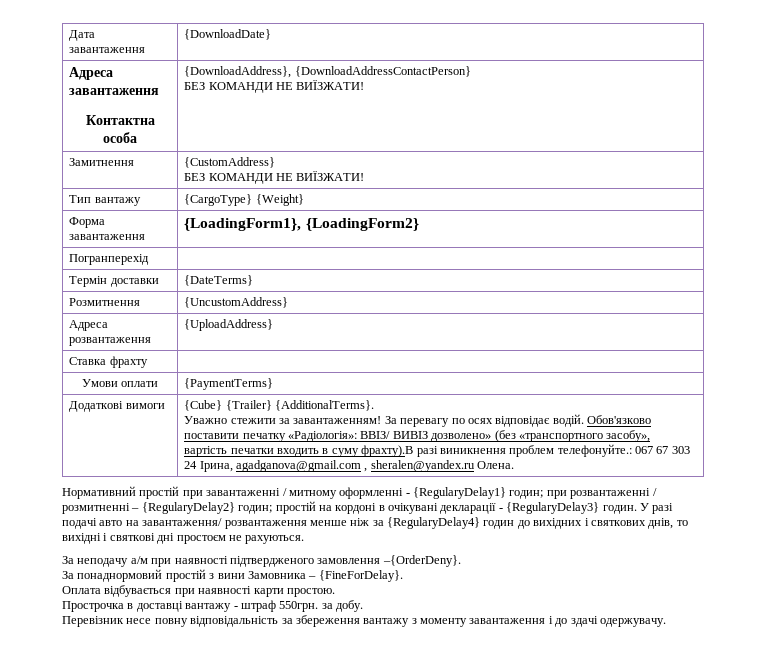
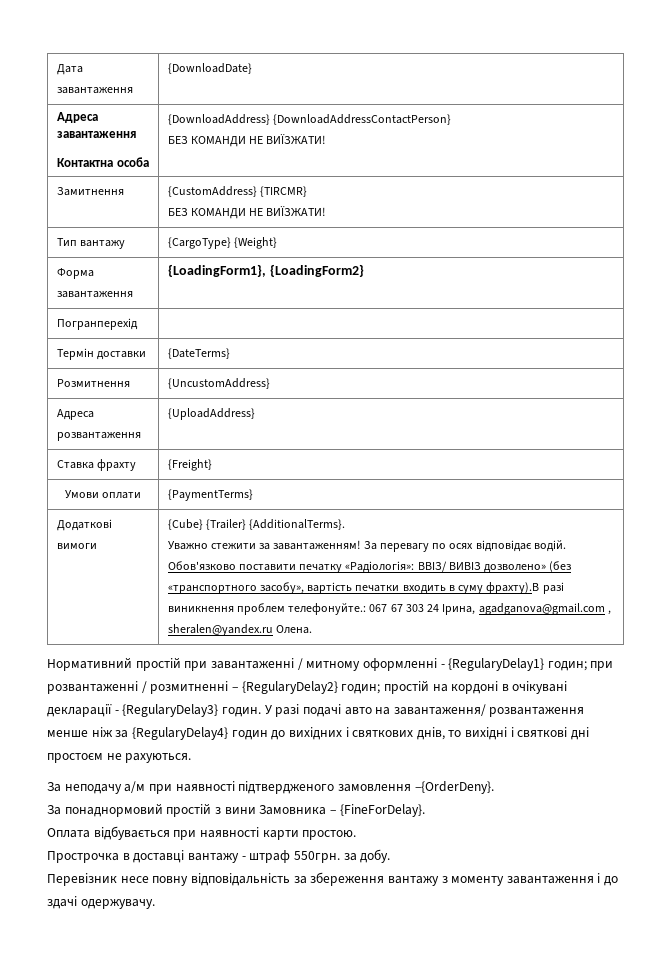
[184,66,292,78] {DownloadAddress}, -> [167,114,270,125] {DownloadAddress}
(276, 162) none -> [259,186,307,197] {TIRCMR}
(148, 362) none -> [167,459,212,471] {Freight}

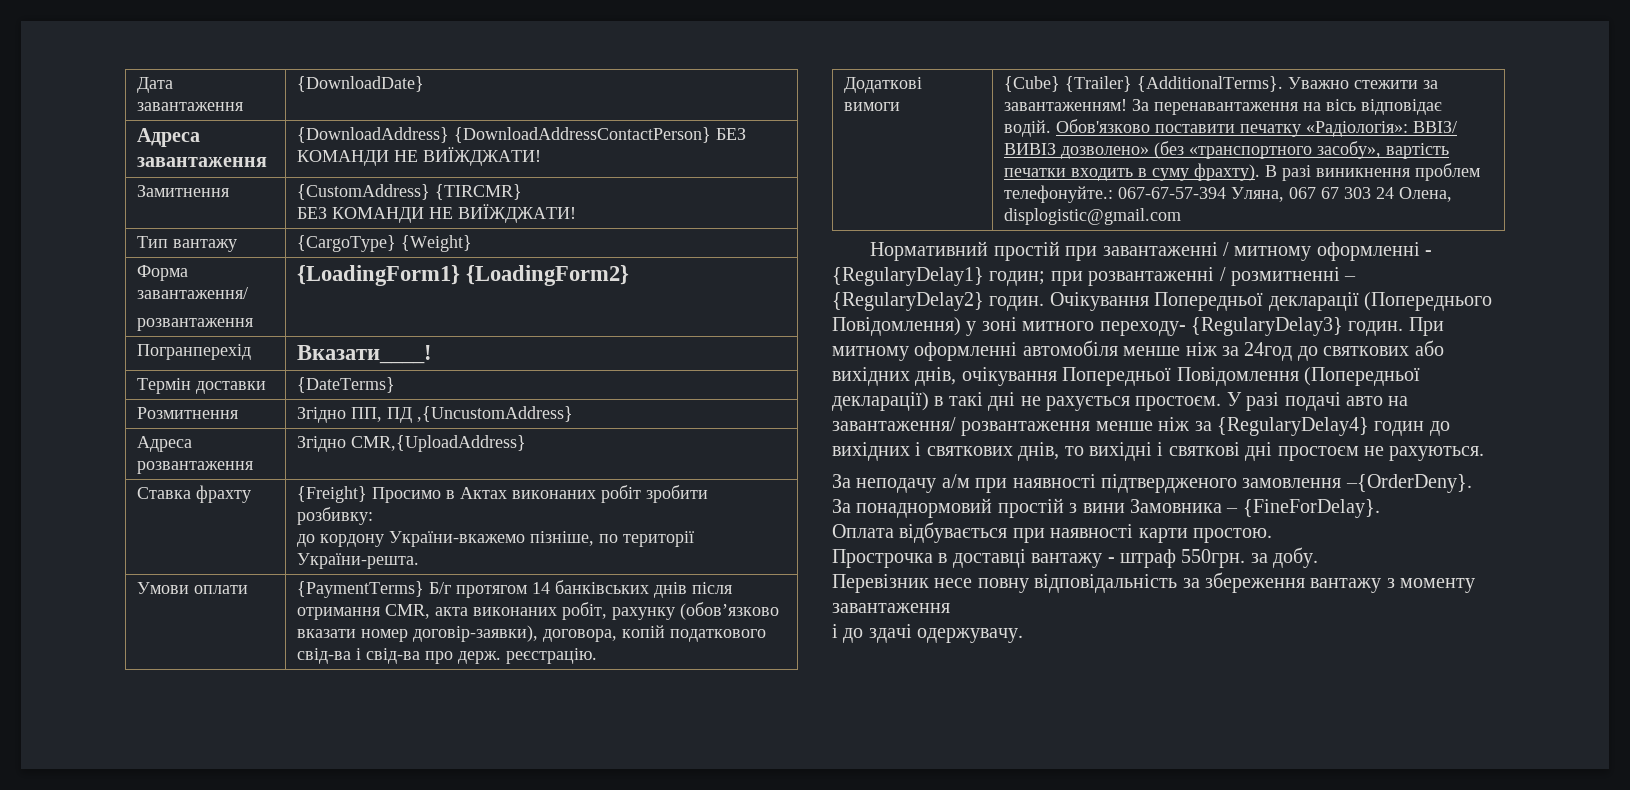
[57,157,149,167] // Контактна особа -> (268, 162) none
[167,134,326,147] // БЕЗ КОМАНДИ НЕ ВИЇЗЖАТИ! -> [716,128,747,140] [297,147,542,166] БЕЗ КОМАНДИ НЕ ВИЇЖДЖАТИ!
[266,206,326,216] ВИЇЗЖАТИ! -> [458,204,577,223] ВИЇЖДЖАТИ!
[56,291,133,298] [167,264,266,277] завантаження | {LoadingForm1}, -> [137,287,249,299] [137,318,254,331] [297,265,461,286] завантаження/ // розвантаження | {LoadingForm1}
(138, 324) none -> [297,345,433,364] Вказати____!
[167,378,270,389] {UncustomAddress} -> [297,406,574,423] Згідно ПП, ПД ,{UncustomAddress}
[167,408,255,420] {UploadAddress} -> [297,435,527,452] Згідно CMR,{UploadAddress}
[64,490,142,499] [167,489,253,501] // Умови оплати | {PaymentTerms} -> [372,485,709,503] [297,507,374,525] [297,531,695,547] [297,553,420,569] [137,582,249,594] [297,580,733,598] [297,602,780,620] [297,625,767,642] [297,648,598,664] Просимо в Актах виконаних робіт зробити розбивку: // до кордону України-вкажемо пізніше, по території України-решта. // Умови оплати | {PaymentTerms} Б/г протягом 14 банківських днів після отримання CMR, акта виконаних робіт, рахунку (обов’язково вказати номер договір-заявки), договора, копій податкового свід-ва і свід-ва про держ. реєстрацію.
(346, 524) // -> (1284, 84) none
[379,543,474,552] перевагу по осях -> [1154,99,1357,115] перенавантаження на вісь
[486,582,540,594] фрахту).В -> [1194,163,1278,181] фрахту). В
(367, 609) none -> [1118,187,1285,202] 067-67-57-394 Уляна,
[442,603,611,615] [167,624,312,636] Ірина, agadganova@gmail.com , sheralen@yandex.ru Олена. -> [1399,187,1453,202] [1004,208,1182,225] Олена, displogistic@gmail.com
[341,680,568,694] [47,704,261,717] годин; простій на кордоні в очікувані декларації - {RegularyDelay3} годин. -> [989,292,1492,311] [832,317,1444,336] [832,340,1444,361] [832,367,1420,386] [832,392,1222,411] годин. Очікування Попередньої декларації (Попереднього Повідомлення) у зоні митного переходу- {RegularyDelay3} годин. При митному оформленні автомобіля менше ніж за 24год до святкових або вихідних днів, очікування Попередньої Повідомлення (Попередньої декларації) в такі дні не рахується простоєм.
(594, 880) none -> (950, 608) //

